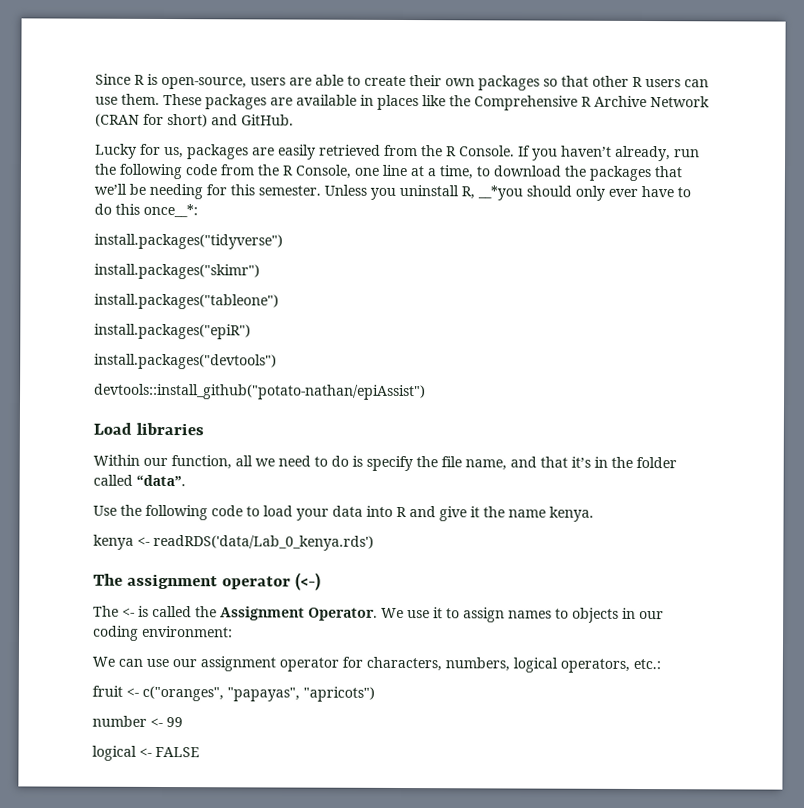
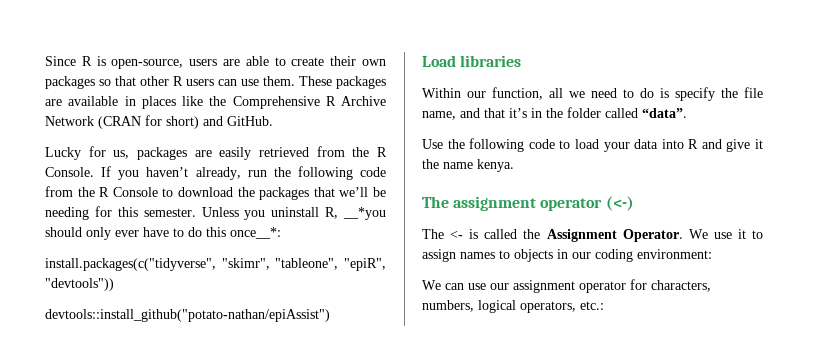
[295,164,474,180] Console, one line at a time, -> [112,187,158,197] Console
[94,233,283,250] [94,263,260,280] [94,293,279,310] [94,323,251,340] [94,353,277,370] install.packages("tidyverse") // install.packages("skimr") // install.packages("tableone") // install.packages("epiR") // install.packages("devtools") -> [45,258,386,271] [45,278,114,291] install.packages(c("tidyverse", "skimr", "tableone", "epiR", "devtools"))
[93,534,374,551] // kenya <- readRDS('data/Lab_0_kenya.rds') -> (514, 165) none
[92,685,375,702] [92,715,183,728] [92,745,200,761] // fruit <- c("oranges", "papayas", "apricots") // number <- 99 // logical <- FALSE -> (604, 305) none

